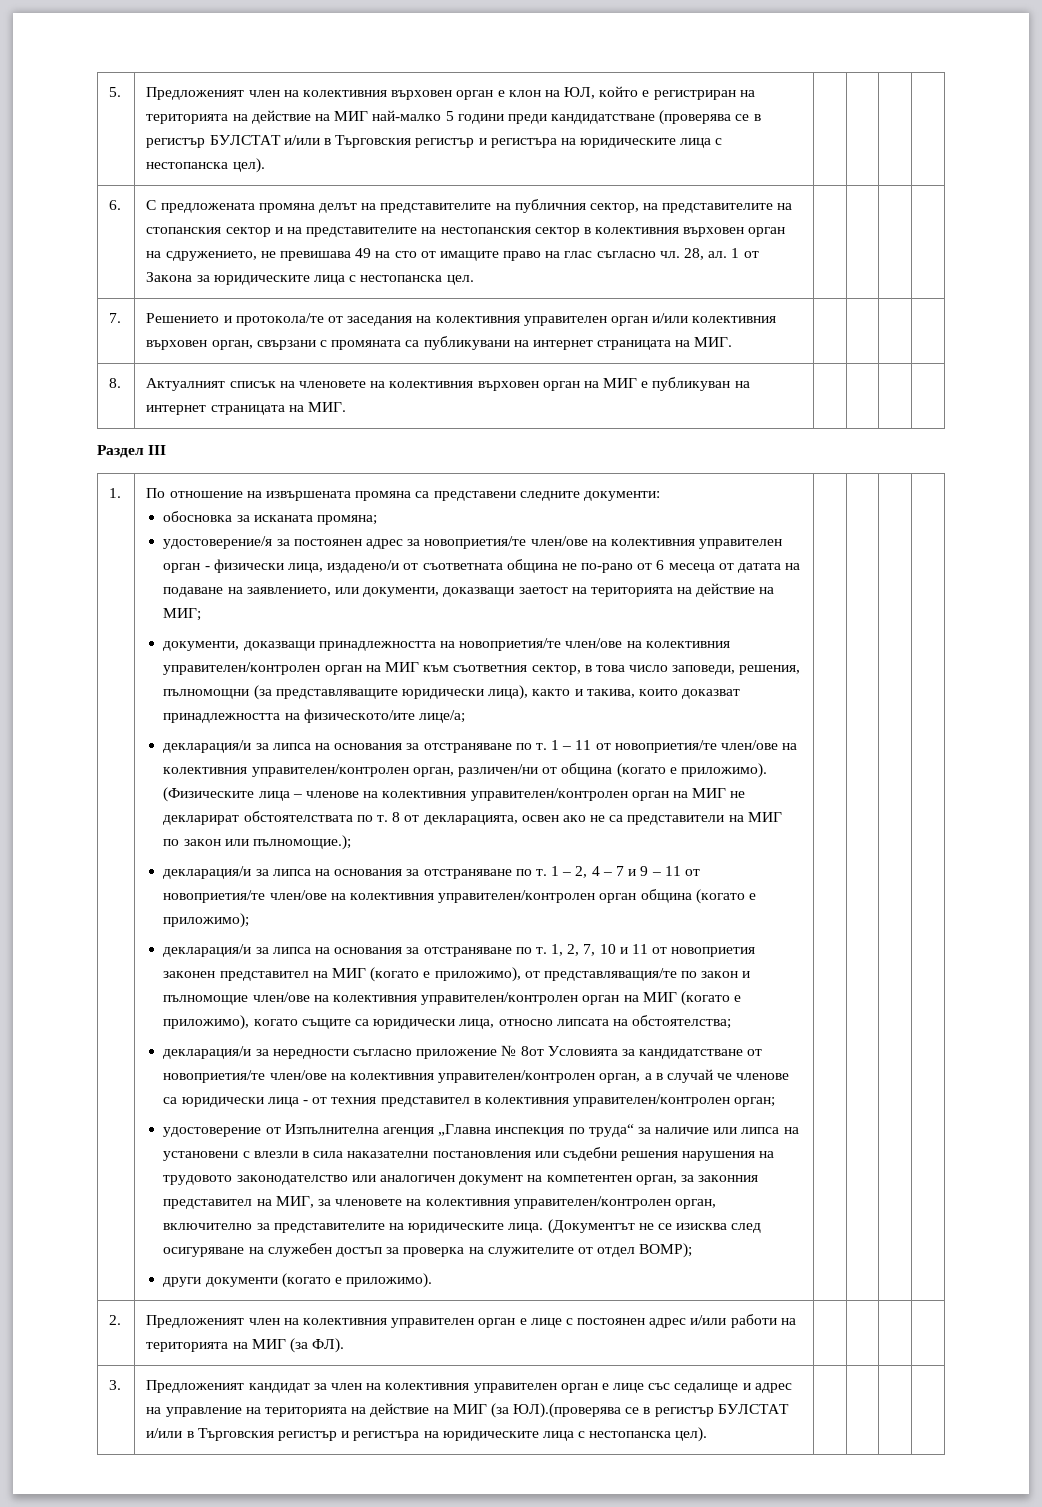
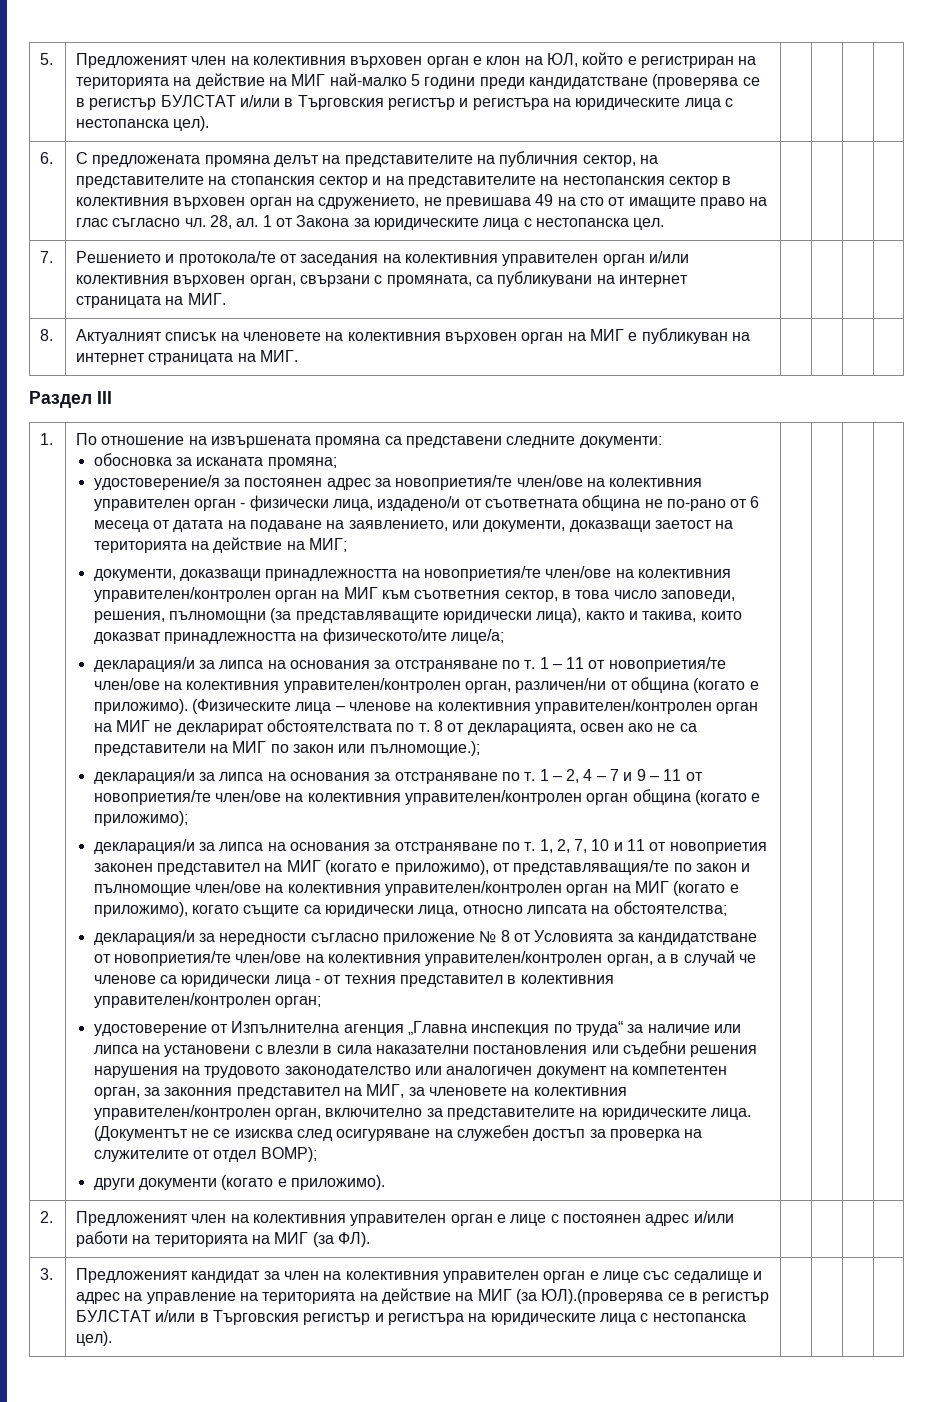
[331,340,402,350] промяната -> [386,275,472,287] промяната,
[520,1046,544,1056] 8от -> [500,930,531,942] 8 от

